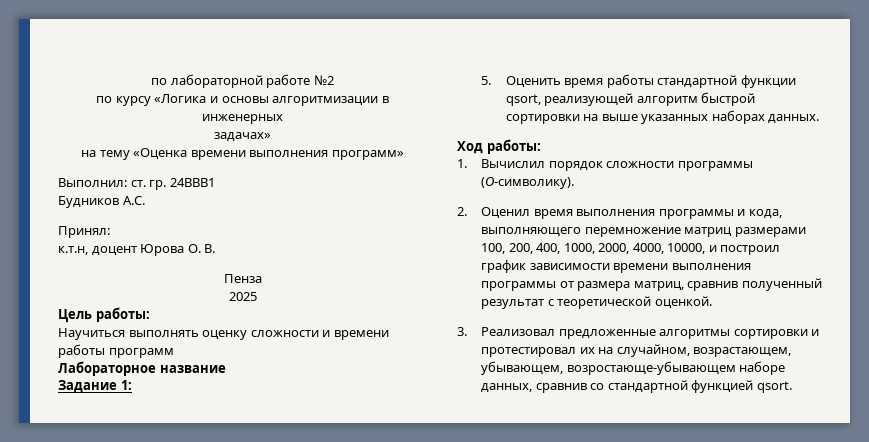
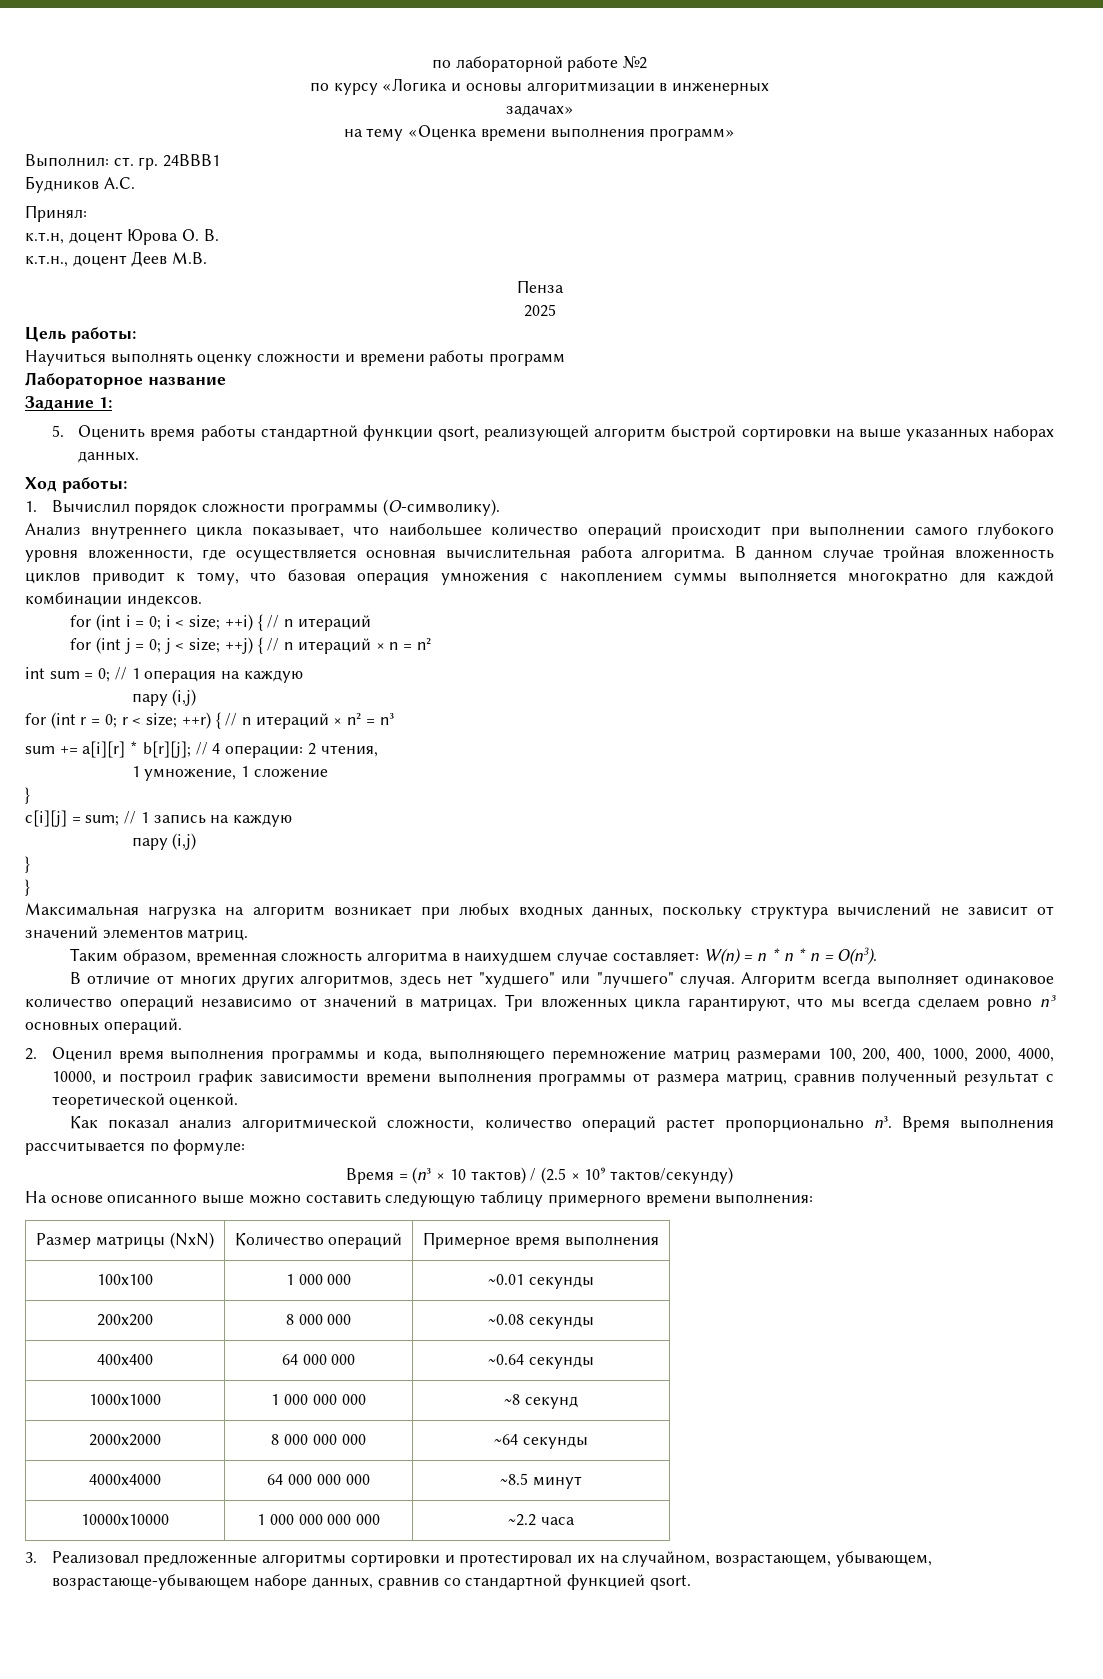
(216, 248) none -> [25,251,208,267] // к.т.н., доцент Деев М.В.
(575, 183) none -> [25,523,1054,539] [25,546,1055,562] [25,569,1054,585] [25,592,202,607] [70,614,371,631] [70,637,431,654] [25,667,303,683] [131,689,197,706] [25,712,394,729] [25,741,378,758] [131,766,328,781] [25,787,30,804] [25,810,293,827] [131,833,197,850] [25,856,30,873] [25,879,30,896] [25,903,1054,919] [25,926,249,942] [70,947,878,965] [70,972,1054,988] [25,994,1056,1011] [25,1018,182,1034] // Анализ внутреннего цикла показывает, что наибольшее количество операций происходит при выполнении самого глубокого уровня вложенности, где осуществляется основная вычислительная работа алгоритма. В данном случае тройная вложенность циклов приводит к тому, что базовая операция умножения с накоплением суммы выполняется многократно для каждой комбинации индексов. // for (int i = 0; i < size; ++i) { // n итераций // for (int j = 0; j < size; ++j) { // n итераций × n = n² // int sum = 0; // 1 операция на каждую // пару (i,j) // for (int r = 0; r < size; ++r) { // n итераций × n² = n³ // sum += a[i][r] * b[r][j]; // 4 операции: 2 чтения, // 1 умножение, 1 сложение // } // c[i][j] = sum; // 1 запись на каждую // пару (i,j) // } // } // Максимальная нагрузка на алгоритм возникает при любых входных данных, поскольку структура вычислений не зависит от значений элементов матриц. // Таким образом, временная сложность алгоритма в наихудшем случае составляет: W(n) = n * n * n = O(n3). // В отличие от многих других алгоритмов, здесь нет "худшего" или "лучшего" случая. Алгоритм всегда выполняет одинаковое количество операций независимо от значений в матрицах. Три вложенных цикла гарантируют, что мы всегда сделаем ровно n³ основных операций.
(712, 302) none -> [70,1115,1055,1132] [25,1139,246,1155] [345,1167,734,1184] [25,1191,814,1207] [36,1232,214,1249] [234,1233,403,1249] [423,1232,659,1249] [97,1274,153,1285] [285,1274,352,1285] [488,1274,594,1289] [97,1314,153,1326] [285,1314,352,1325] [488,1314,594,1329] [97,1354,153,1365] [281,1354,356,1365] [488,1354,594,1369] [89,1394,161,1405] [271,1394,366,1405] [504,1394,578,1409] [89,1434,161,1446] [271,1434,366,1445] [494,1434,588,1449] [89,1474,161,1485] [267,1474,370,1485] [500,1473,582,1489] [81,1514,169,1525] [257,1514,380,1525] [508,1514,575,1526] // Как показал анализ алгоритмической сложности, количество операций растет пропорционально n³. Время выполнения рассчитывается по формуле: // Время = (n³ × 10 тактов) / (2.5 × 10⁹ тактов/секунду) // На основе описанного выше можно составить следующую таблицу примерного времени выполнения: // Размер матрицы (NxN) | Количество операций | Примерное время выполнения // 100х100 | 1 000 000 | ~0.01 секунды // 200х200 | 8 000 000 | ~0.08 секунды // 400х400 | 64 000 000 | ~0.64 секунды // 1000х1000 | 1 000 000 000 | ~8 секунд // 2000х2000 | 8 000 000 000 | ~64 секунды // 4000х4000 | 64 000 000 000 | ~8.5 минут // 10000х10000 | 1 000 000 000 000 | ~2.2 часа
[566,361,736,375] возростающе-убывающем -> [51,1574,250,1590] возрастающе-убывающем

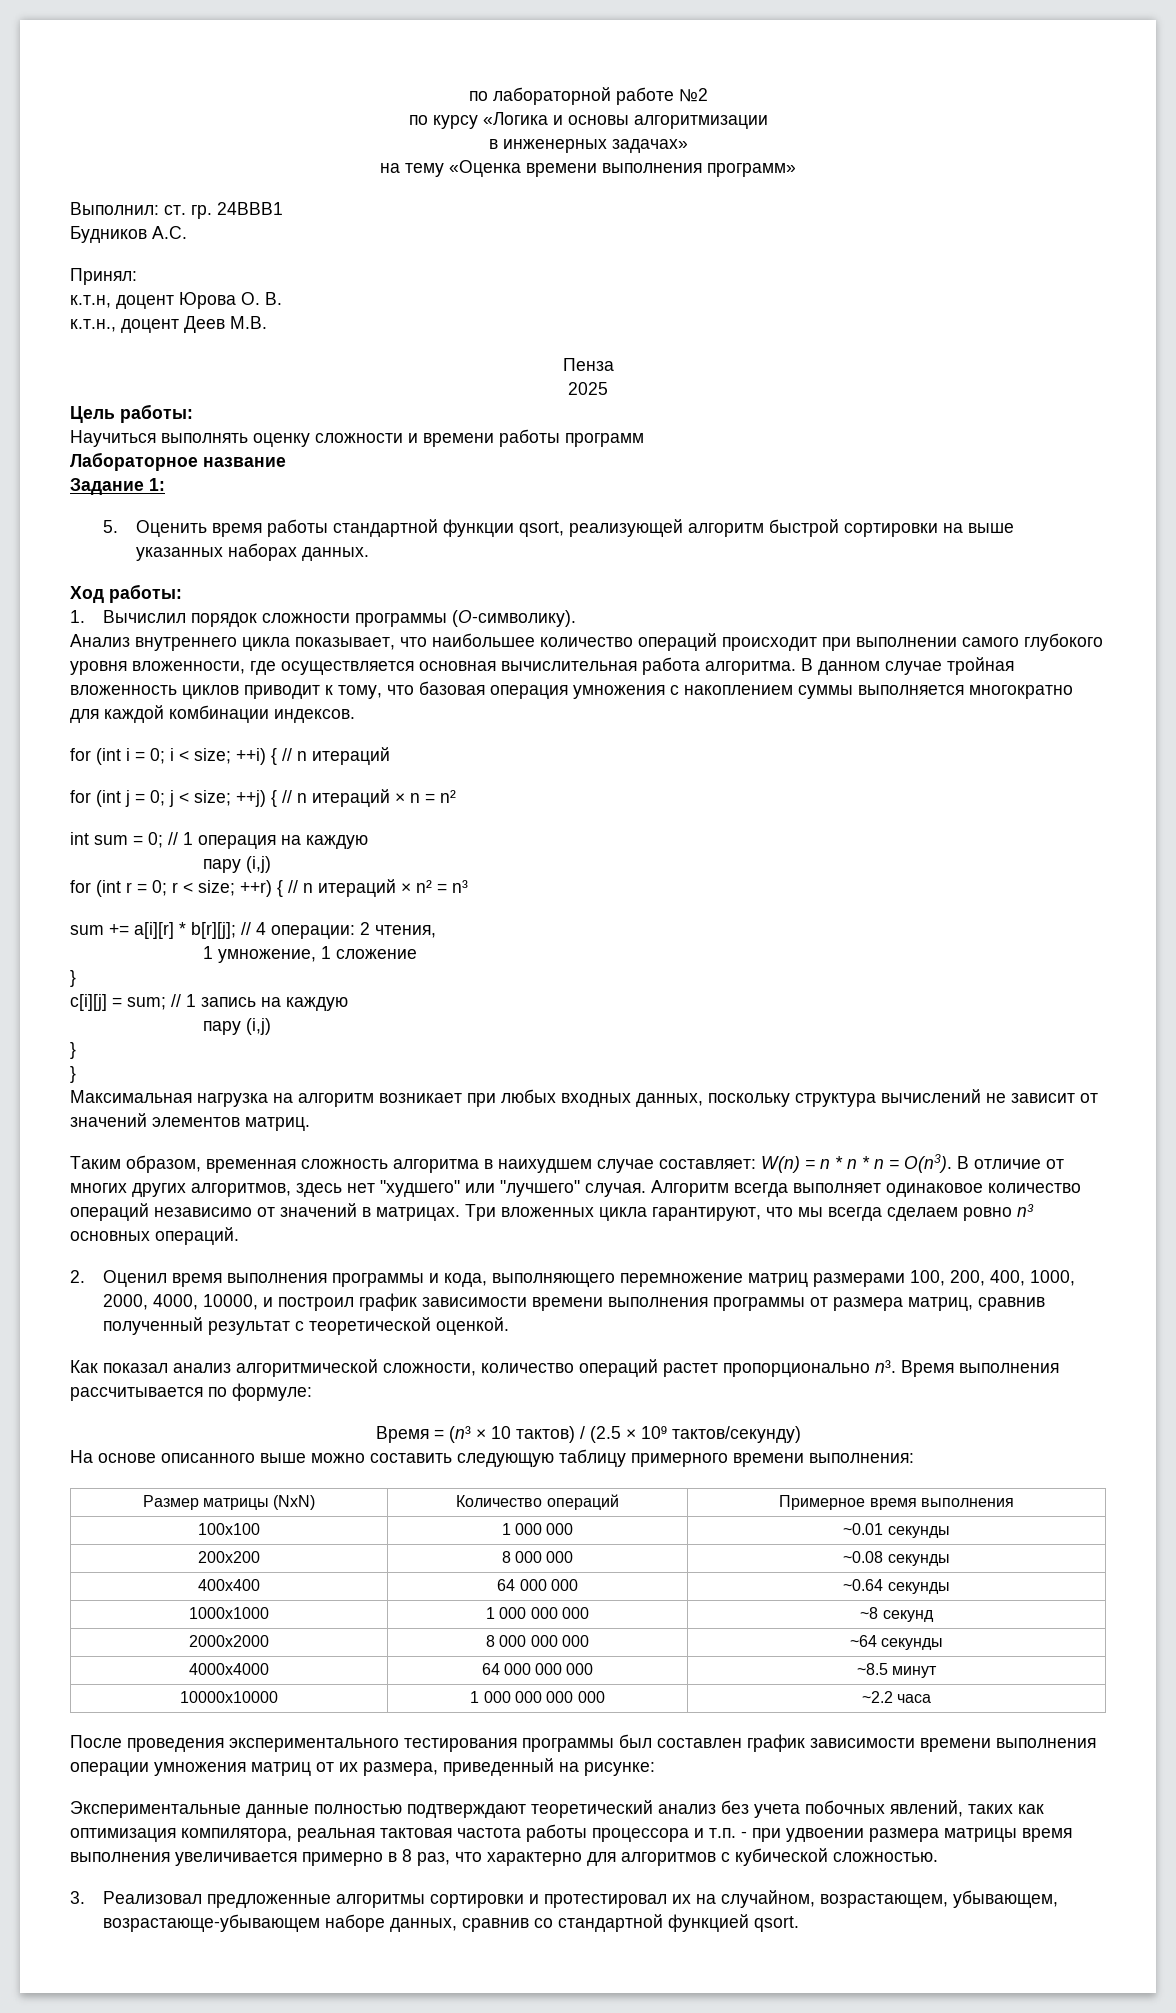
(655, 88) none -> (768, 122) //
(770, 88) // -> (607, 146) none
(878, 956) // -> (952, 1163) none
(575, 1521) none -> [70,1734,1096,1752] [70,1758,655,1776] [70,1800,1044,1818] [70,1824,1072,1842] [70,1848,938,1866] // После проведения экспериментального тестирования программы был составлен график зависимости времени выполнения операции умножения матриц от их размера, приведенный на рисунке: // Экспериментальные данные полностью подтверждают теоретический анализ без учета побочных явлений, таких как оптимизация компилятора, реальная тактовая частота работы процессора и т.п. - при удвоении размера матрицы время выполнения увеличивается примерно в 8 раз, что характерно для алгоритмов с кубической сложностью.

